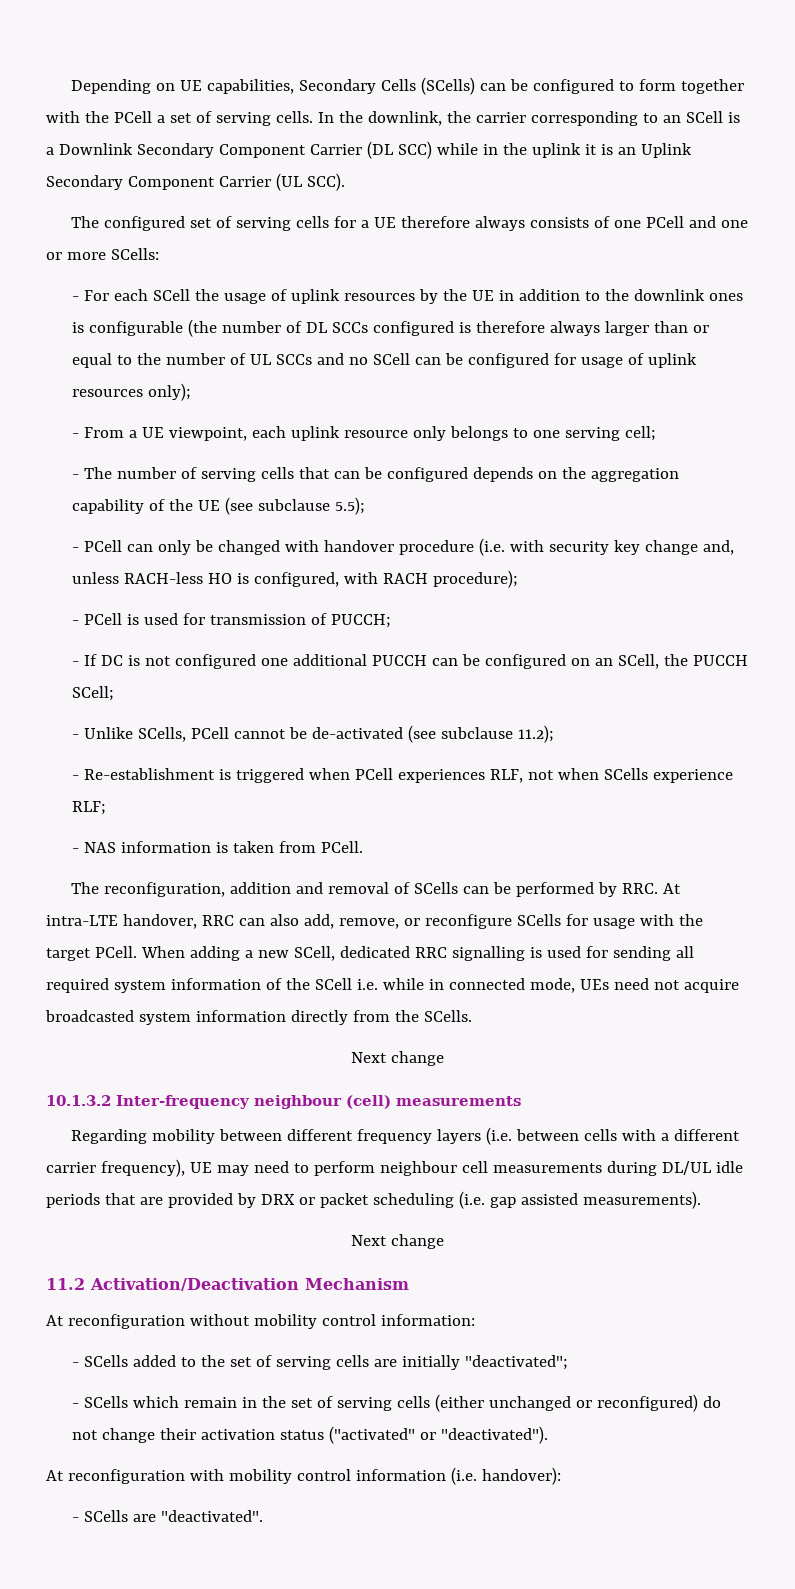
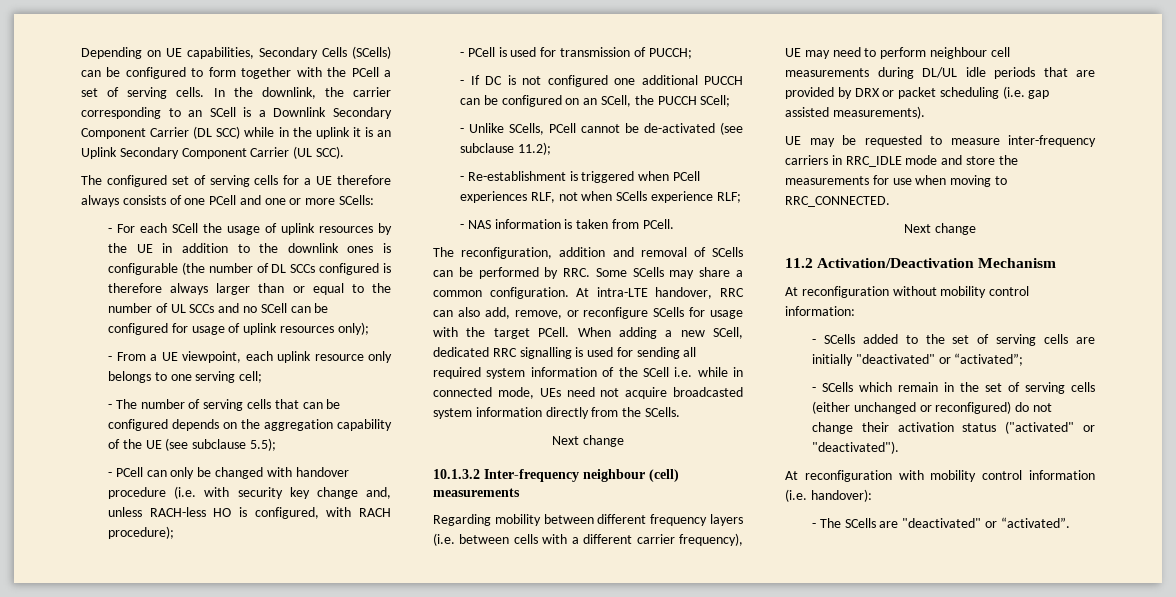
(659, 888) none -> [595,267,743,279] [433,287,569,299] Some SCells may share a common configuration.
(701, 1200) none -> [785,135,1096,147] [785,155,1018,167] [785,175,1007,187] [785,196,890,207] // UE may be requested to measure inter-frequency carriers in RRC_IDLE mode and store the measurements for use when moving to RRC_CONNECTED.
[465,1355,569,1370] "deactivated"; -> [855,353,1024,366] "deactivated" or “activated”;
(80, 1519) none -> [819,518,841,528] The
[161,1510,264,1522] "deactivated". -> [902,517,1070,528] "deactivated" or “activated”.

